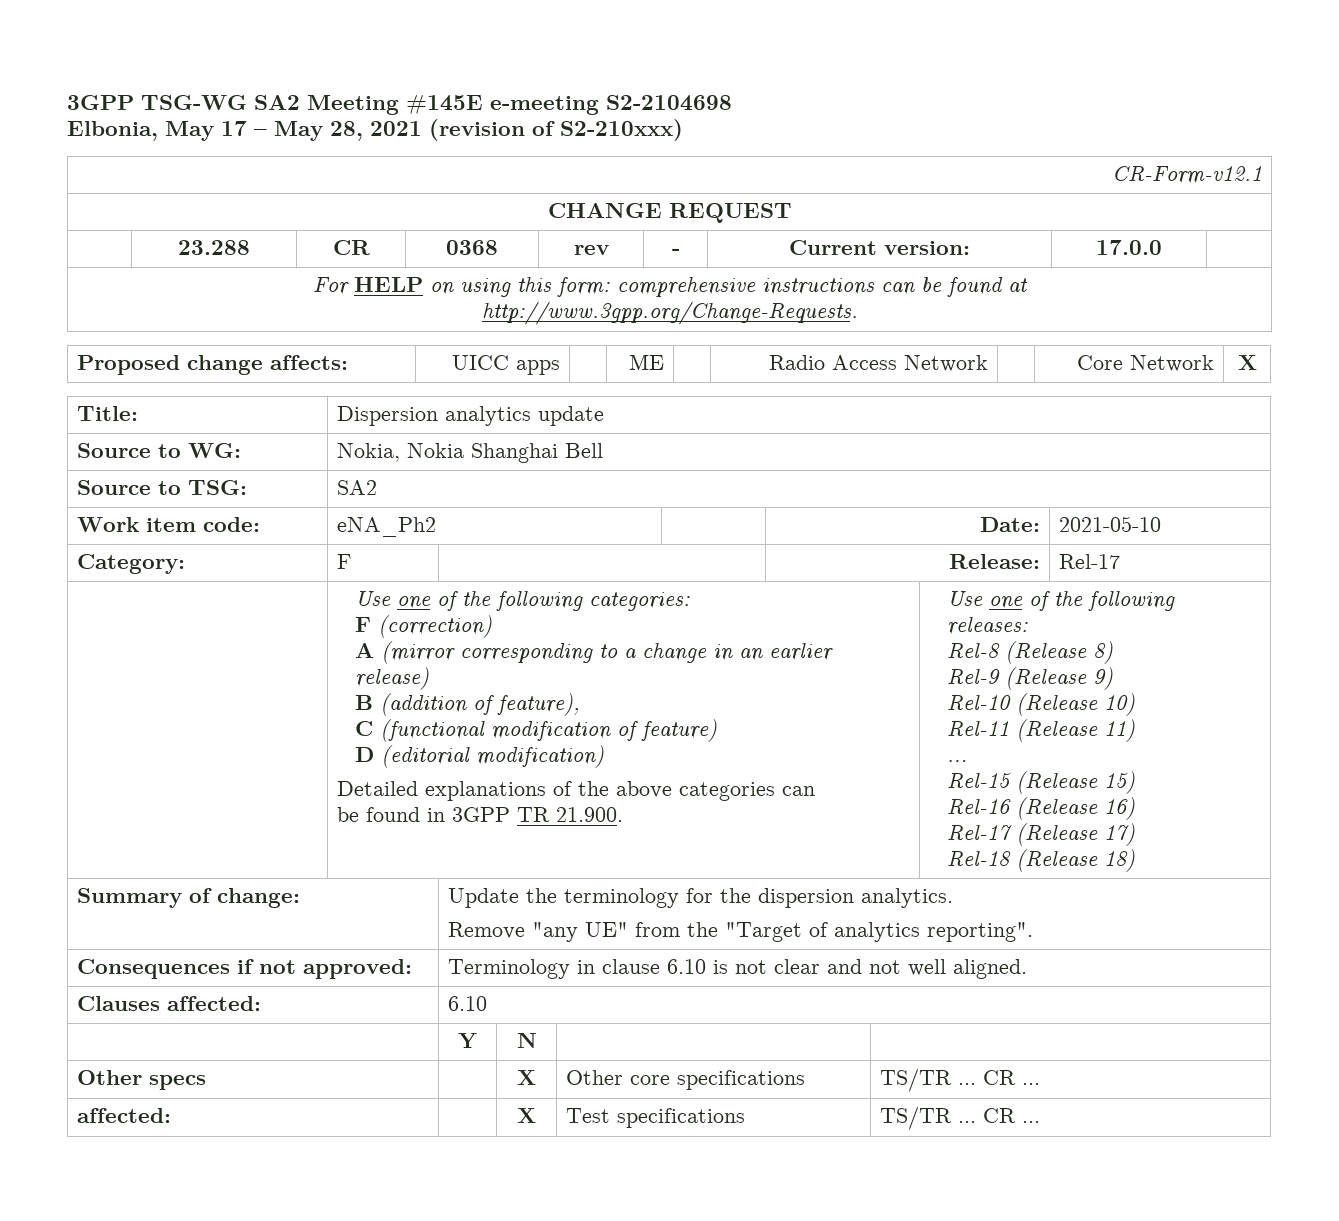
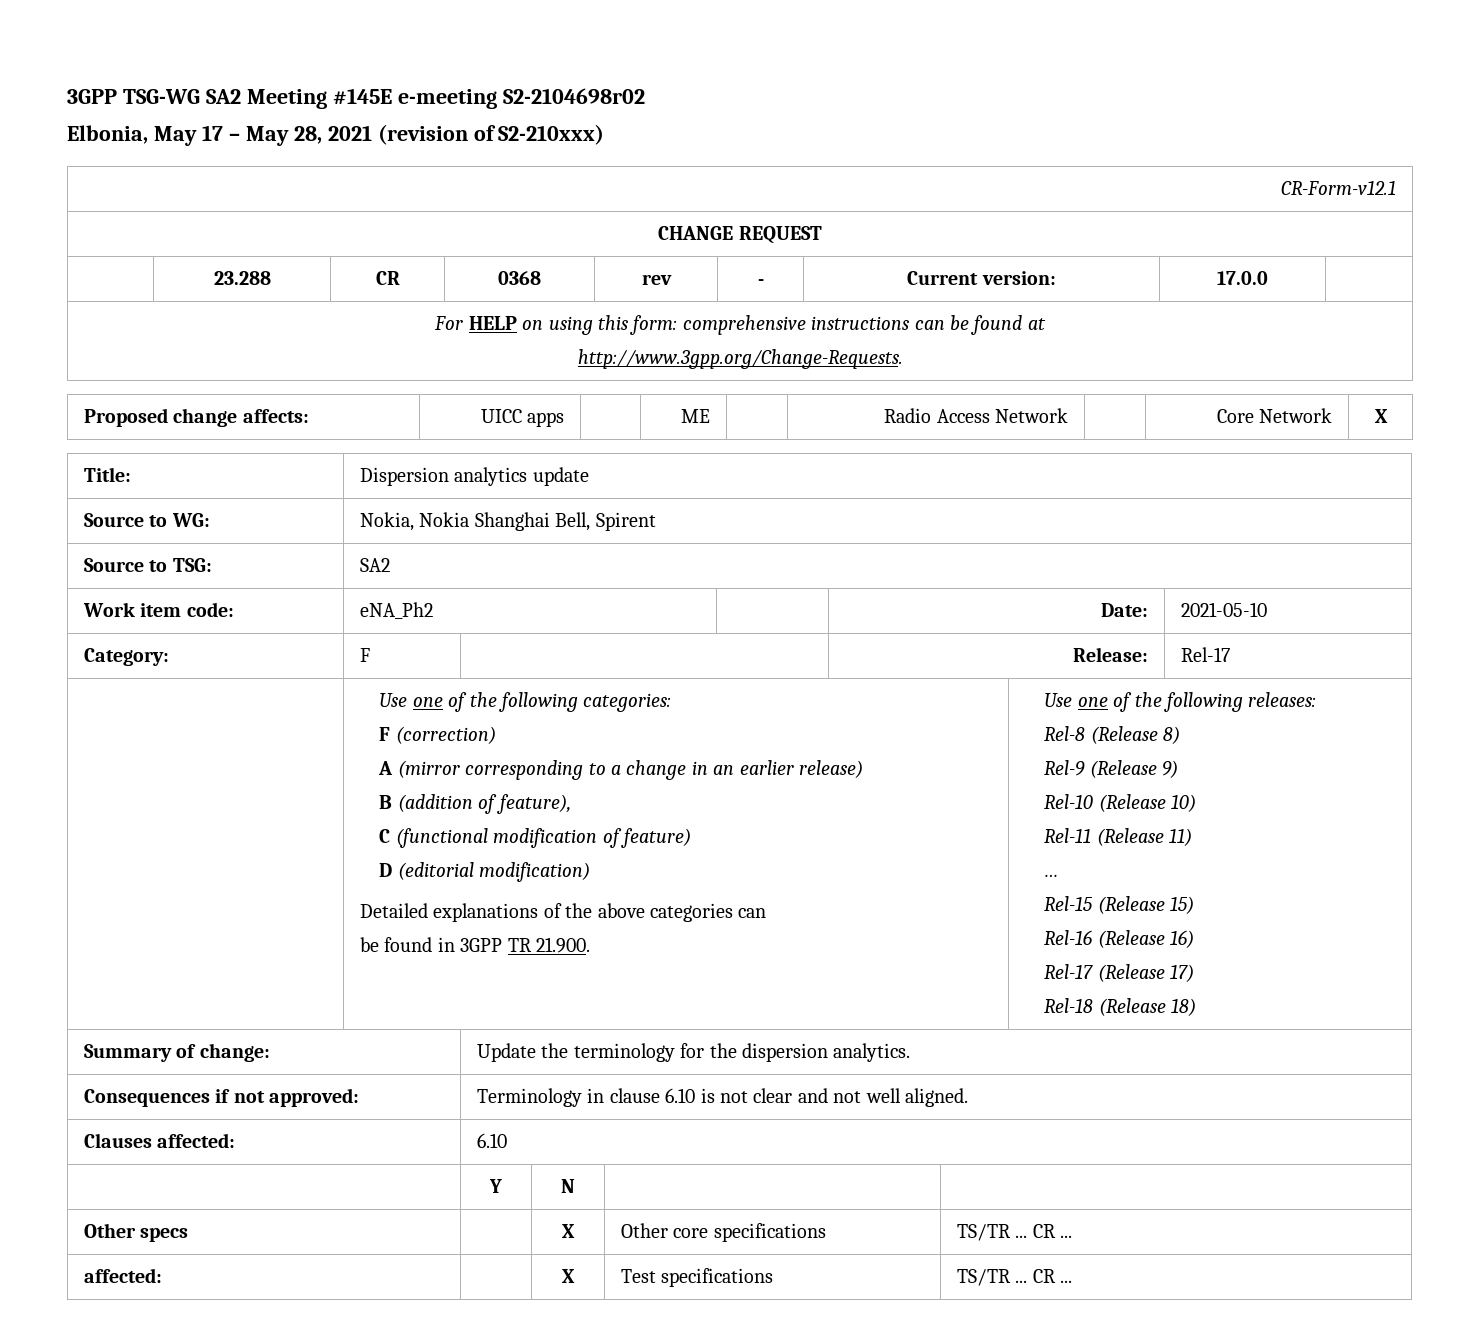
[606,95,732,111] S2-2104698 -> [502,88,645,104] S2-2104698r02
[565,443,604,458] Bell -> [555,512,656,531] Bell, Spirent
[448,922,1034,942] // Remove "any UE" from the "Target of analytics reporting". -> (911, 1052) none

